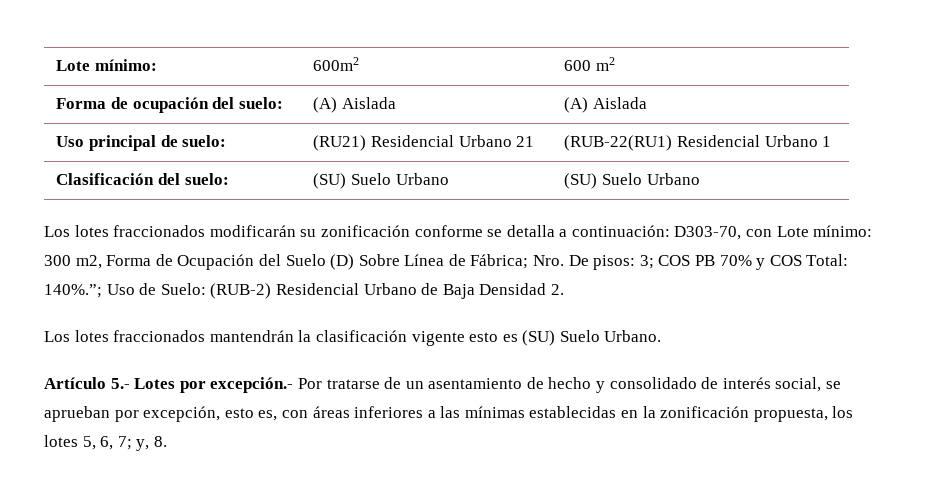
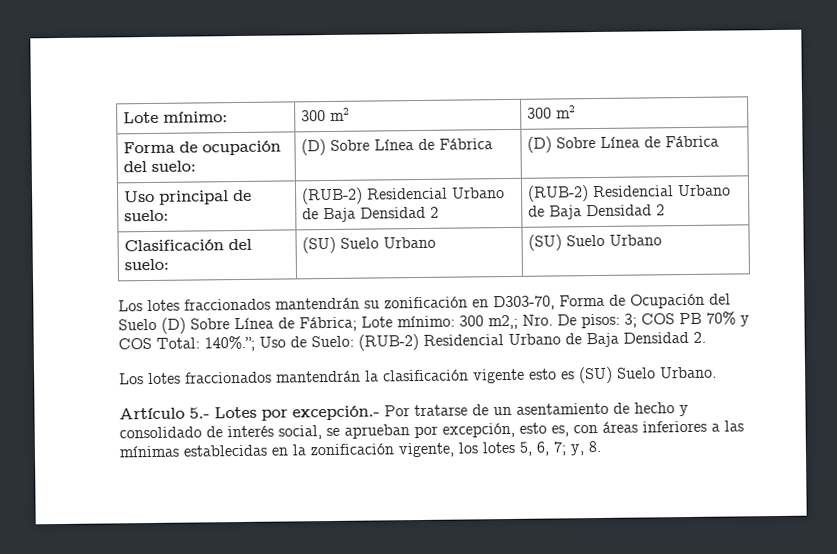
[313,57,360,71] [564,60,592,71] 600m2 | 600 -> [300,107,350,122] [526,107,552,119] 300 m2 | 300
[313,97,397,113] [564,97,648,113] (A) Aislada | (A) Aislada -> [300,138,493,156] [526,135,719,153] (D) Sobre Línea de Fábrica | (D) Sobre Línea de Fábrica
[313,135,535,151] [564,135,832,151] (RU21) Residencial Urbano 21 | (RUB-22(RU1) Residencial Urbano 1 -> [301,187,505,205] [301,206,439,223] [526,184,731,202] [527,204,665,220] (RUB-2) Residencial Urbano de Baja Densidad 2 | (RUB-2) Residencial Urbano de Baja Densidad 2
[209,225,296,237] modificarán -> [275,297,360,310] mantendrán
[414,225,873,240] [44,255,102,269] conforme se detalla a continuación: D303-70, con Lote mínimo: 300 m2, -> [472,295,555,311] en D303-70,
(529, 261) none -> [361,314,518,330] Lote mínimo: 300 m2,;
[753,408,828,422] propuesta, -> [398,442,455,458] vigente,

